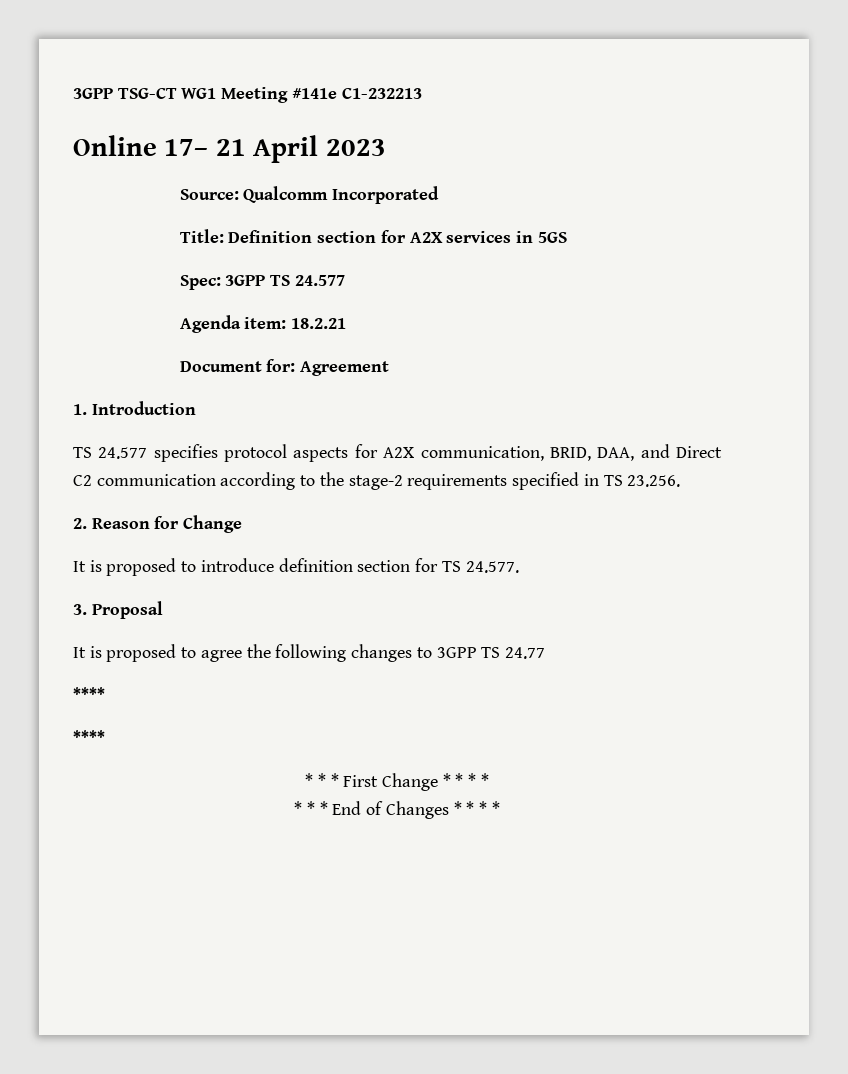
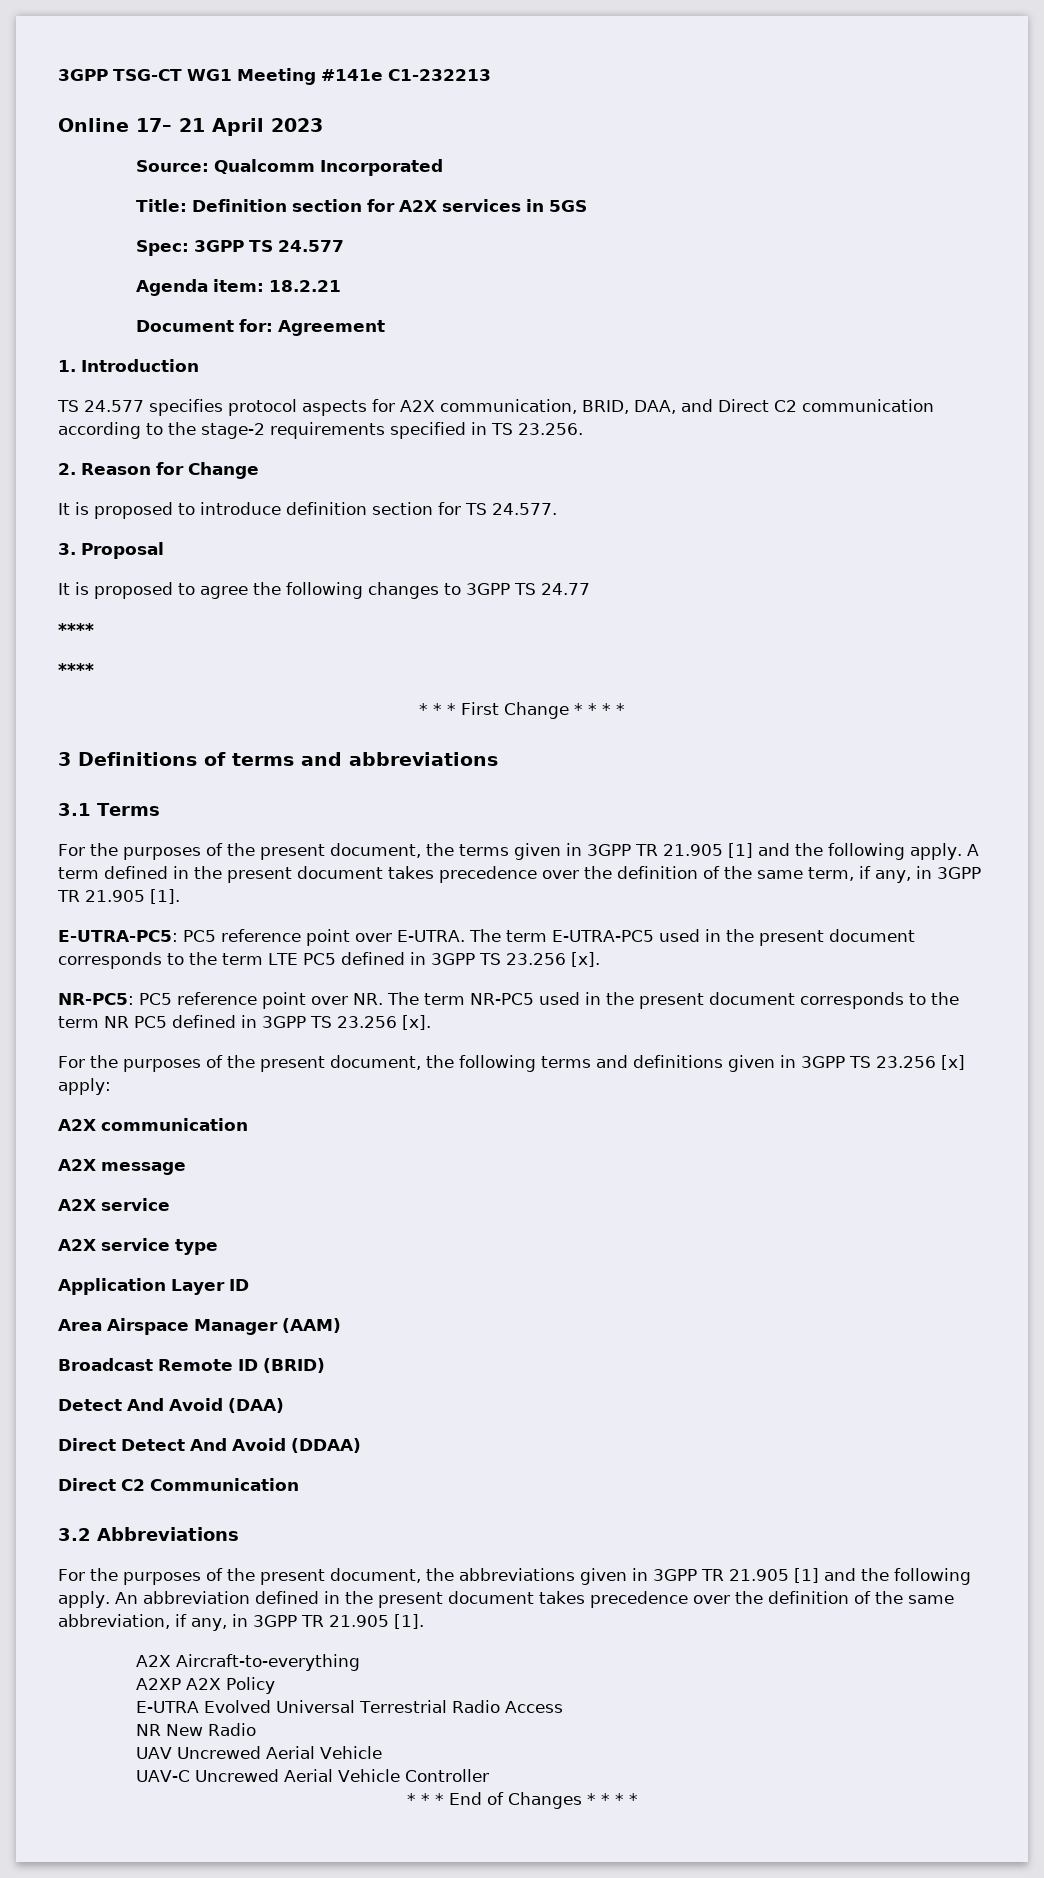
(489, 780) none -> [58,752,498,766] [58,803,160,816] [58,843,979,860] [58,866,981,883] [57,889,180,904] [58,929,915,946] [58,952,600,969] [58,992,959,1009] [58,1015,431,1030] [58,1055,965,1072] [58,1078,111,1095] [58,1118,248,1131] [58,1159,186,1175] [58,1198,170,1211] [58,1238,218,1255] [58,1278,249,1295] [58,1318,341,1335] [58,1358,325,1373] [58,1398,284,1413] [58,1438,361,1453] [58,1478,299,1491] [58,1527,239,1541] [58,1568,971,1585] [58,1591,954,1608] [58,1614,424,1631] [135,1654,360,1671] [135,1677,275,1694] [135,1700,563,1713] [135,1723,256,1736] [135,1746,382,1759] [135,1769,489,1782] // 3 Definitions of terms and abbreviations // 3.1 Terms // For the purposes of the present document, the terms given in 3GPP TR 21.905 [1] and the following apply. A term defined in the present document takes precedence over the definition of the same term, if any, in 3GPP TR 21.905 [1]. // E-UTRA-PC5: PC5 reference point over E-UTRA. The term E-UTRA-PC5 used in the present document corresponds to the term LTE PC5 defined in 3GPP TS 23.256 [x]. // NR-PC5: PC5 reference point over NR. The term NR-PC5 used in the present document corresponds to the term NR PC5 defined in 3GPP TS 23.256 [x]. // For the purposes of the present document, the following terms and definitions given in 3GPP TS 23.256 [x] apply: // A2X communication // A2X message // A2X service // A2X service type // Application Layer ID // Area Airspace Manager (AAM) // Broadcast Remote ID (BRID) // Detect And Avoid (DAA) // Direct Detect And Avoid (DDAA) // Direct C2 Communication // 3.2 Abbreviations // For the purposes of the present document, the abbreviations given in 3GPP TR 21.905 [1] and the following apply. An abbreviation defined in the present document takes precedence over the definition of the same abbreviation, if any, in 3GPP TR 21.905 [1]. // A2X Aircraft-to-everything // A2XP A2X Policy // E-UTRA Evolved Universal Terrestrial Radio Access // NR New Radio // UAV Uncrewed Aerial Vehicle // UAV-C Uncrewed Aerial Vehicle Controller

